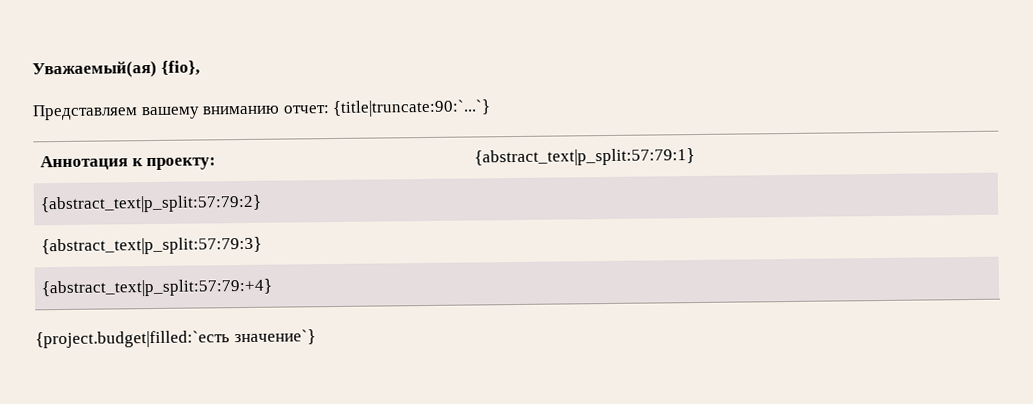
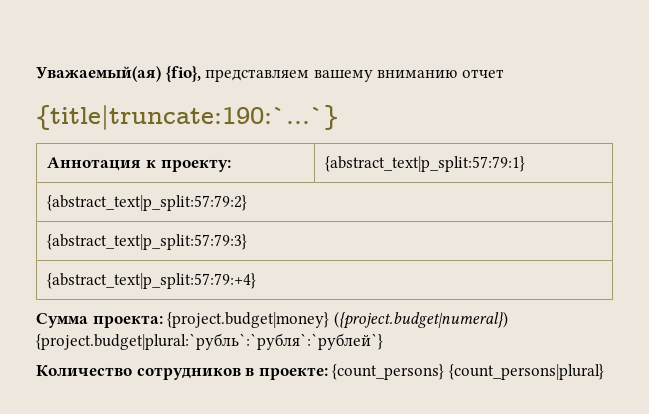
[32,104,138,121] // Представляем -> [205,69,310,82] представляем
[282,99,492,118] отчет: {title|truncate:90:`...`} -> [461,69,504,78] [36,105,338,130] отчет // {title|truncate:190:`...`}
[35,329,316,349] {project.budget|filled:`есть значение`} -> [36,311,508,329] [36,333,383,350] [36,364,604,380] Сумма проекта: {project.budget|money} ({project.budget|numeral}) {project.budget|plural:`рубль`:`рубля`:`рублей`} // Количество сотрудников в проекте: {count_persons} {count_persons|plural}

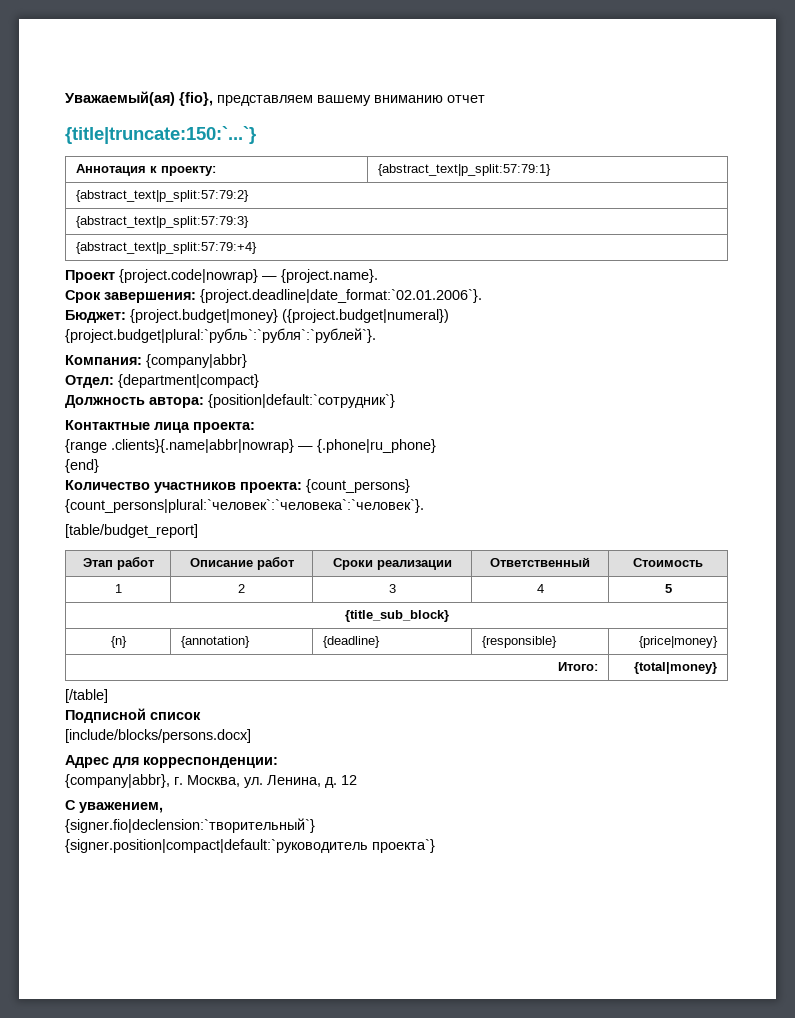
[36,105,338,130] {title|truncate:190:`...`} -> [65,126,256,144] {title|truncate:150:`...`}
[36,311,508,329] [36,333,383,350] [36,364,604,380] Сумма проекта: {project.budget|money} ({project.budget|numeral}) {project.budget|plural:`рубль`:`рубля`:`рублей`} // Количество сотрудников в проекте: {count_persons} {count_persons|plural} -> [65,269,378,283] [65,289,482,303] [65,309,449,323] [65,328,376,343] [65,354,247,368] [65,374,259,388] [65,394,395,408] [65,420,255,433] [65,439,436,453] [65,459,99,473] [65,479,410,493] [65,499,424,513] [65,524,198,538] [82,556,154,570] [189,556,294,570] [332,558,452,570] [490,557,590,567] [633,558,703,567] [114,584,122,593] [238,584,245,593] [388,584,396,593] [536,584,544,593] [664,584,672,593] [344,610,449,622] [110,636,127,648] [181,636,251,648] [323,636,381,648] [482,636,558,648] [638,636,718,648] [557,662,598,671] [633,662,717,674] [65,689,108,703] [65,708,201,723] [65,729,251,743] [65,755,278,768] [65,774,357,788] [65,800,163,813] [65,818,315,833] [65,839,435,853] Проект {project.code|nowrap} — {project.name}. // Срок завершения: {project.deadline|date_format:`02.01.2006`}. // Бюджет: {project.budget|money} ({project.budget|numeral}) {project.budget|plural:`рубль`:`рубля`:`рублей`}. // Компания: {company|abbr} // Отдел: {department|compact} // Должность автора: {position|default:`сотрудник`} // Контактные лица проекта: // {range .clients}{.name|abbr|nowrap} — {.phone|ru_phone} // {end} // Количество участников проекта: {count_persons} {count_persons|plural:`человек`:`человека`:`человек`}. // [table/budget_report] // Этап работ | Описание работ | Сроки реализации | Ответственный | Стоимость // 1 | 2 | 3 | 4 | 5 // {title_sub_block} // {n} | {annotation} | {deadline} | {responsible} | {price|money} // Итого: | {total|money} // [/table] // Подписной список // [include/blocks/persons.docx] // Адрес для корреспонденции: // {company|abbr}, г. Москва, ул. Ленина, д. 12 // С уважением, // {signer.fio|declension:`творительный`} // {signer.position|compact|default:`руководитель проекта`}

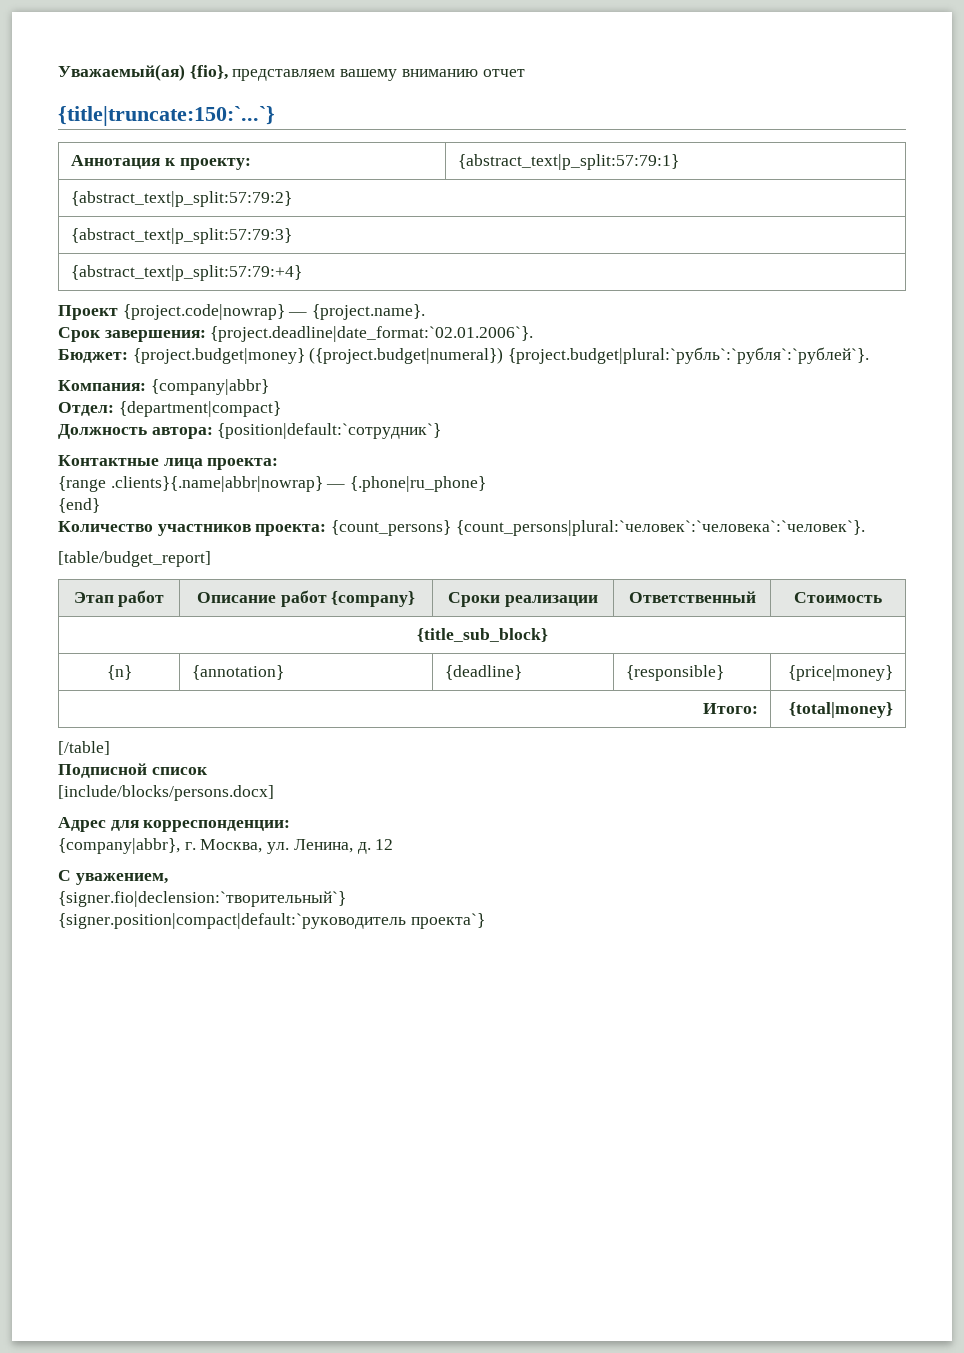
(294, 563) none -> [331,591,416,607] {company}
[114,584,122,593] [238,584,245,593] [388,584,396,593] [536,584,544,593] [664,584,672,593] // 1 | 2 | 3 | 4 | 5 -> (882, 597) none

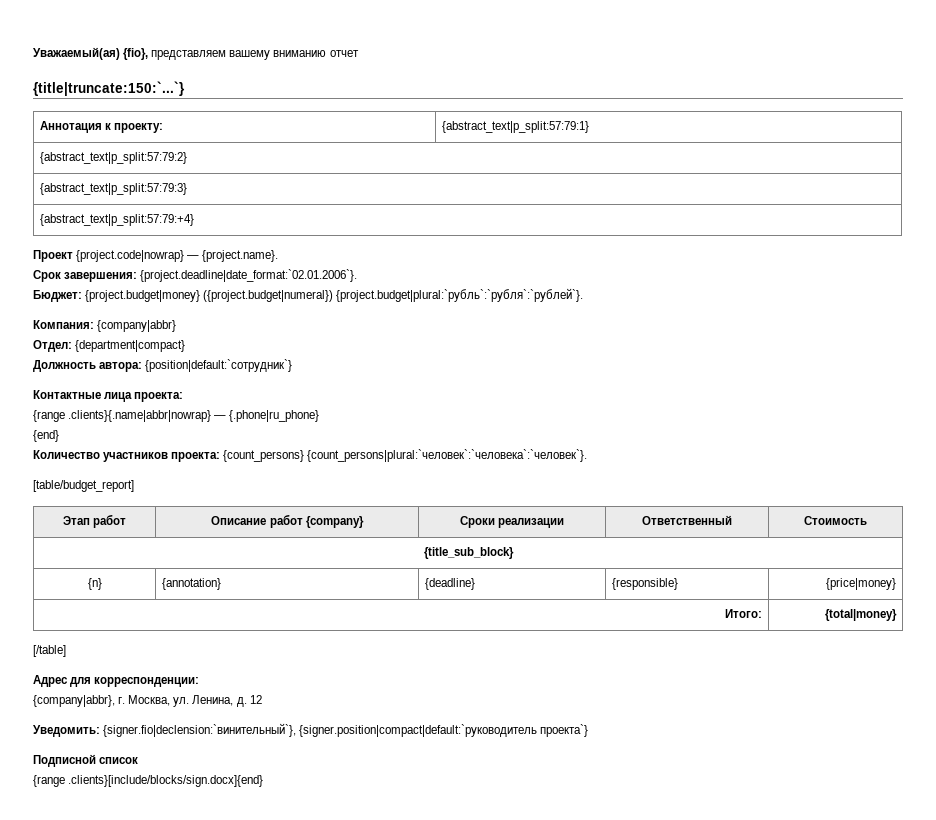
[58,763,208,778] [58,785,274,801] // Подписной список // [include/blocks/persons.docx] -> (66, 651) none
[58,870,168,885] [58,891,346,907] С уважением, // {signer.fio|declension:`творительный`} // -> [33,723,297,737] Уведомить: {signer.fio|declension:`винительный`},
(485, 921) none -> [33,754,139,767] [33,775,264,787] // Подписной список // {range .clients}[include/blocks/sign.docx]{end}

